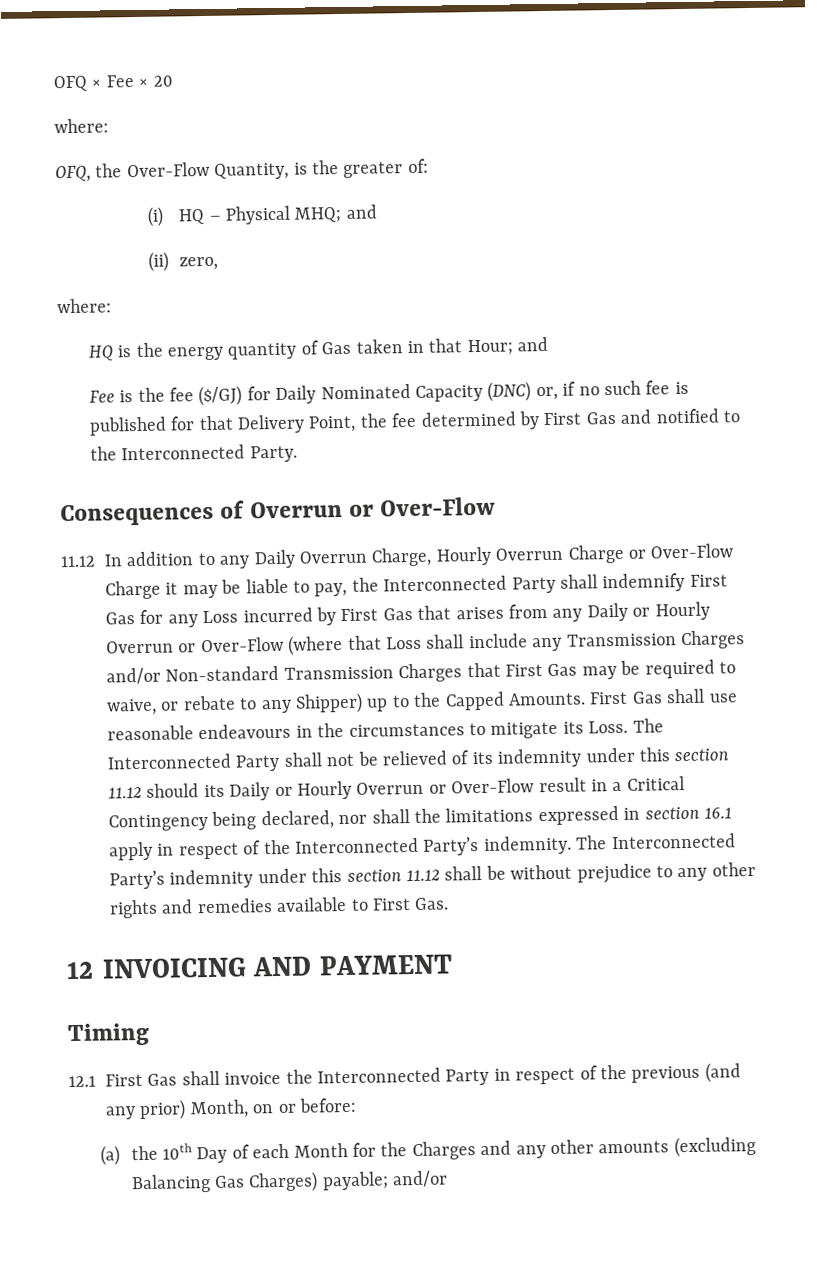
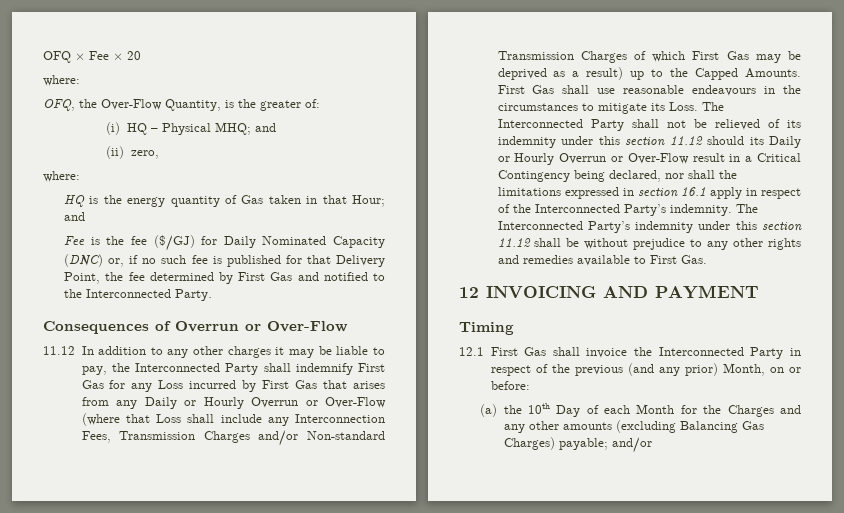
[253,543,734,569] [105,580,161,600] Daily Overrun Charge, Hourly Overrun Charge or Over-Flow Charge -> [193,346,271,358] other charges
(563, 644) none -> [295,414,385,423] [81,431,111,443] Interconnection Fees,
[466,662,501,678] that -> [633,51,686,62] of which
[644,659,736,679] [106,692,363,716] required to waive, or rebate to any Shipper) -> [497,67,624,80] deprived as a result)

